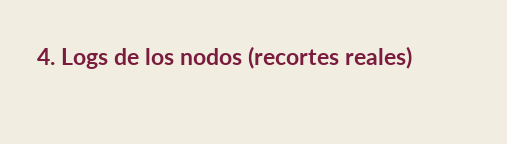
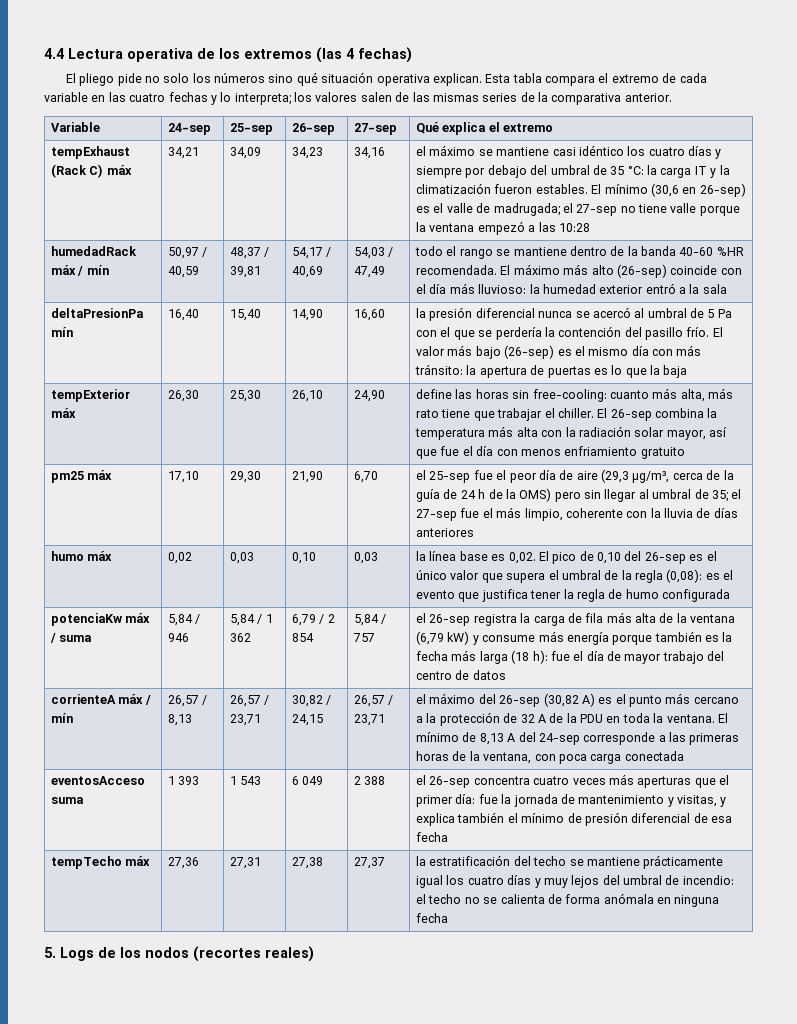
[37,48,55,65] 4. -> [44,47,412,63] [65,72,707,86] [44,92,672,105] [51,122,101,132] [168,123,212,135] [230,123,274,135] [292,123,336,135] [354,123,398,135] [416,122,554,135] [51,146,131,159] [51,164,132,178] [168,147,200,159] [230,147,262,159] [292,147,324,159] [354,147,386,159] [416,145,722,159] [416,165,730,178] [416,183,746,197] [416,203,740,216] [416,221,590,235] [51,246,138,256] [51,265,109,276] [168,247,208,259] [168,266,200,278] [230,247,270,259] [230,266,262,278] [292,247,332,259] [292,266,324,278] [354,247,394,259] [354,266,386,278] [415,246,744,259] [416,264,742,278] [416,283,727,294] [51,308,145,318] [51,327,74,337] [168,309,200,321] [230,309,262,321] [292,309,324,321] [354,309,386,321] [416,307,732,321] [416,326,723,340] [416,345,702,359] [415,364,688,378] [51,389,131,402] [51,408,77,418] [168,390,200,402] [230,390,262,402] [292,390,324,402] [354,390,386,402] [416,388,734,402] [416,408,718,421] [415,426,728,440] [416,446,685,459] [51,470,113,483] [168,471,200,483] [230,471,262,483] [292,471,324,483] [354,471,379,483] [416,469,734,483] [416,488,742,502] [416,507,738,521] [416,528,475,537] [51,551,113,561] [168,552,193,564] [230,552,255,564] [292,552,317,564] [354,552,379,564] [416,551,717,564] [416,569,734,583] [416,589,731,602] [51,613,151,626] [50,633,93,643] [168,614,201,626] [168,633,190,642] [230,614,273,626] [230,633,252,642] [292,614,335,626] [292,633,315,642] [354,614,387,626] [353,633,376,642] [416,612,736,626] [416,631,733,645] [416,650,725,664] [416,670,506,680] [51,694,151,705] [51,713,74,723] [168,695,208,707] [168,714,193,726] [230,695,270,707] [230,714,262,726] [292,695,332,707] [292,714,324,726] [354,695,394,707] [354,714,386,726] [416,693,739,707] [416,712,728,726] [416,732,740,745] [416,751,684,764] [51,776,146,785] [51,797,85,804] [168,776,200,785] [230,776,262,785] [292,776,324,785] [354,776,386,785] [416,774,730,788] [416,794,727,807] [416,812,733,826] [416,832,449,842] [51,856,151,869] [168,857,200,869] [230,857,262,869] [292,857,324,869] [354,857,386,869] [416,855,724,869] [416,875,734,888] [416,893,720,907] [416,913,449,923] [44,947,56,958] 4.4 Lectura operativa de los extremos (las 4 fechas) // El pliego pide no solo los números sino qué situación operativa explican. Esta tabla compara el extremo de cada variable en las cuatro fechas y lo interpreta; los valores salen de las mismas series de la comparativa anterior. // Variable | 24-sep | 25-sep | 26-sep | 27-sep | Qué explica el extremo // tempExhaust (Rack C) máx | 34,21 | 34,09 | 34,23 | 34,16 | el máximo se mantiene casi idéntico los cuatro días y siempre por debajo del umbral de 35 °C: la carga IT y la climatización fueron estables. El mínimo (30,6 en 26-sep) es el valle de madrugada; el 27-sep no tiene valle porque la ventana empezó a las 10:28 // humedadRack máx / mín | 50,97 / 40,59 | 48,37 / 39,81 | 54,17 / 40,69 | 54,03 / 47,49 | todo el rango se mantiene dentro de la banda 40-60 %HR recomendada. El máximo más alto (26-sep) coincide con el día más lluvioso: la humedad exterior entró a la sala // deltaPresionPa mín | 16,40 | 15,40 | 14,90 | 16,60 | la presión diferencial nunca se acercó al umbral de 5 Pa con el que se perdería la contención del pasillo frío. El valor más bajo (26-sep) es el mismo día con más tránsito: la apertura de puertas es lo que la baja // tempExterior máx | 26,30 | 25,30 | 26,10 | 24,90 | define las horas sin free-cooling: cuanto más alta, más rato tiene que trabajar el chiller. El 26-sep combina la temperatura más alta con la radiación solar mayor, así que fue el día con menos enfriamiento gratuito // pm25 máx | 17,10 | 29,30 | 21,90 | 6,70 | el 25-sep fue el peor día de aire (29,3 µg/m³, cerca de la guía de 24 h de la OMS) pero sin llegar al umbral de 35; el 27-sep fue el más limpio, coherente con la lluvia de días anteriores // humo máx | 0,02 | 0,03 | 0,10 | 0,03 | la línea base es 0,02. El pico de 0,10 del 26-sep es el único valor que supera el umbral de la regla (0,08): es el evento que justifica tener la regla de humo configurada // potenciaKw máx / suma | 5,84 / 946 | 5,84 / 1 362 | 6,79 / 2 854 | 5,84 / 757 | el 26-sep registra la carga de fila más alta de la ventana (6,79 kW) y consume más energía porque también es la fecha más larga (18 h): fue el día de mayor trabajo del centro de datos // corrienteA máx / mín | 26,57 / 8,13 | 26,57 / 23,71 | 30,82 / 24,15 | 26,57 / 23,71 | el máximo del 26-sep (30,82 A) es el punto más cercano a la protección de 32 A de la PDU en toda la ventana. El mínimo de 8,13 A del 24-sep corresponde a las primeras horas de la ventana, con poca carga conectada // eventosAcceso suma | 1 393 | 1 543 | 6 049 | 2 388 | el 26-sep concentra cuatro veces más aperturas que el primer día: fue la jornada de mantenimiento y visitas, y explica también el mínimo de presión diferencial de esa fecha // tempTecho máx | 27,36 | 27,31 | 27,38 | 27,37 | la estratificación del techo se mantiene prácticamente igual los cuatro días y muy lejos del umbral de incendio: el techo no se calienta de forma anómala en ninguna fecha // 5.

